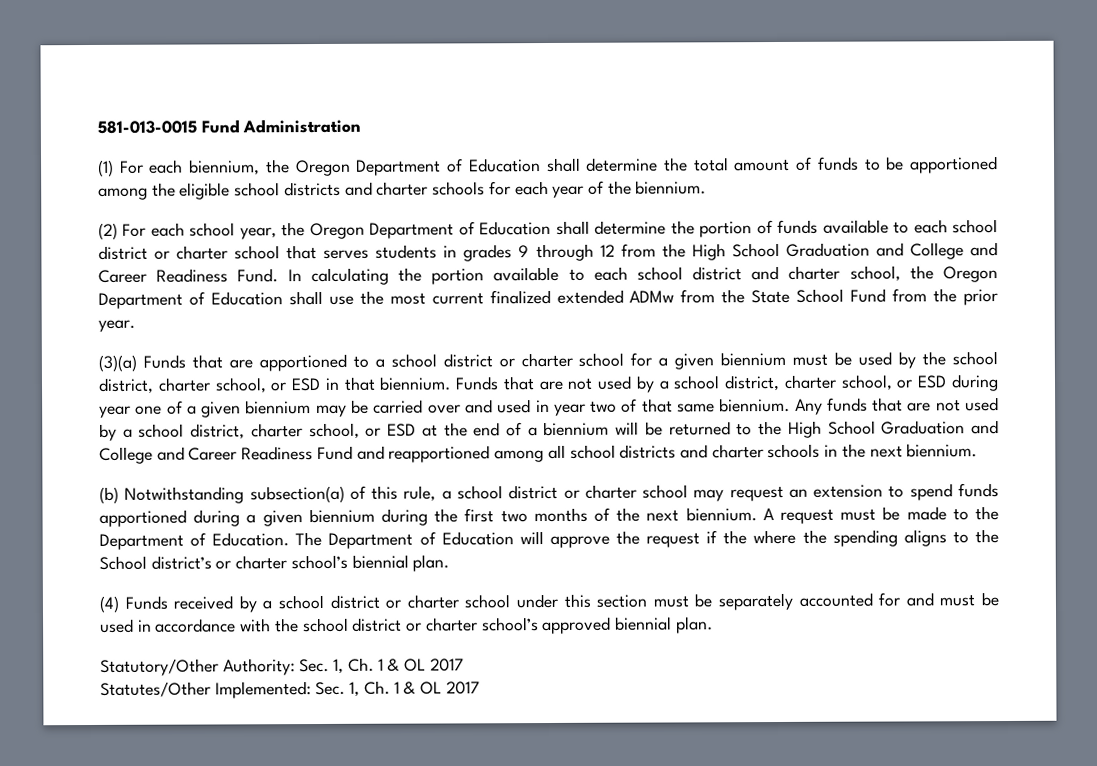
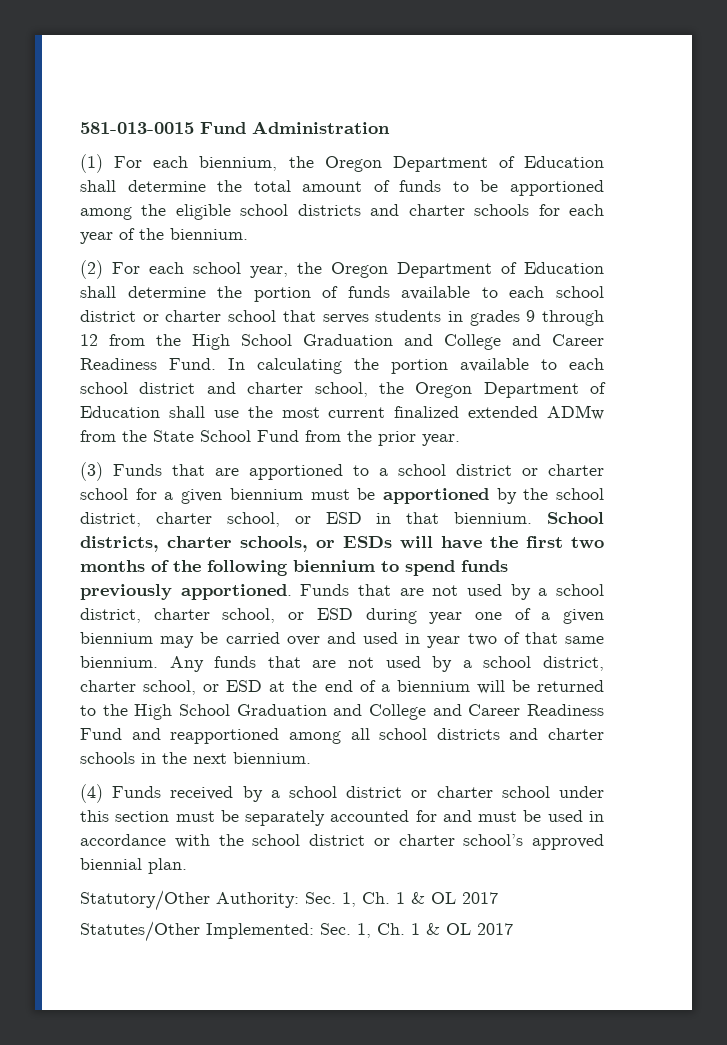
[98,354,137,372] (3)(a) -> [80,462,103,481] (3)
[858,351,893,366] used -> [382,488,489,504] apportioned
(452, 383) none -> [547,512,604,524] [80,536,604,552] [80,560,508,576] [80,584,292,600] School districts, charter schools, or ESDs will have the first two months of the following biennium to spend funds previously apportioned.
[99,483,1000,504] [99,506,1000,527] [99,529,999,550] [99,554,450,572] // (b) Notwithstanding subsection(a) of this rule, a school district or charter school may request an extension to spend funds apportioned during a given biennium during the first two months of the next biennium. A request must be made to the Department of Education. The Department of Education will approve the request if the where the spending aligns to the School district’s or charter school’s biennial plan. -> (311, 758) none

